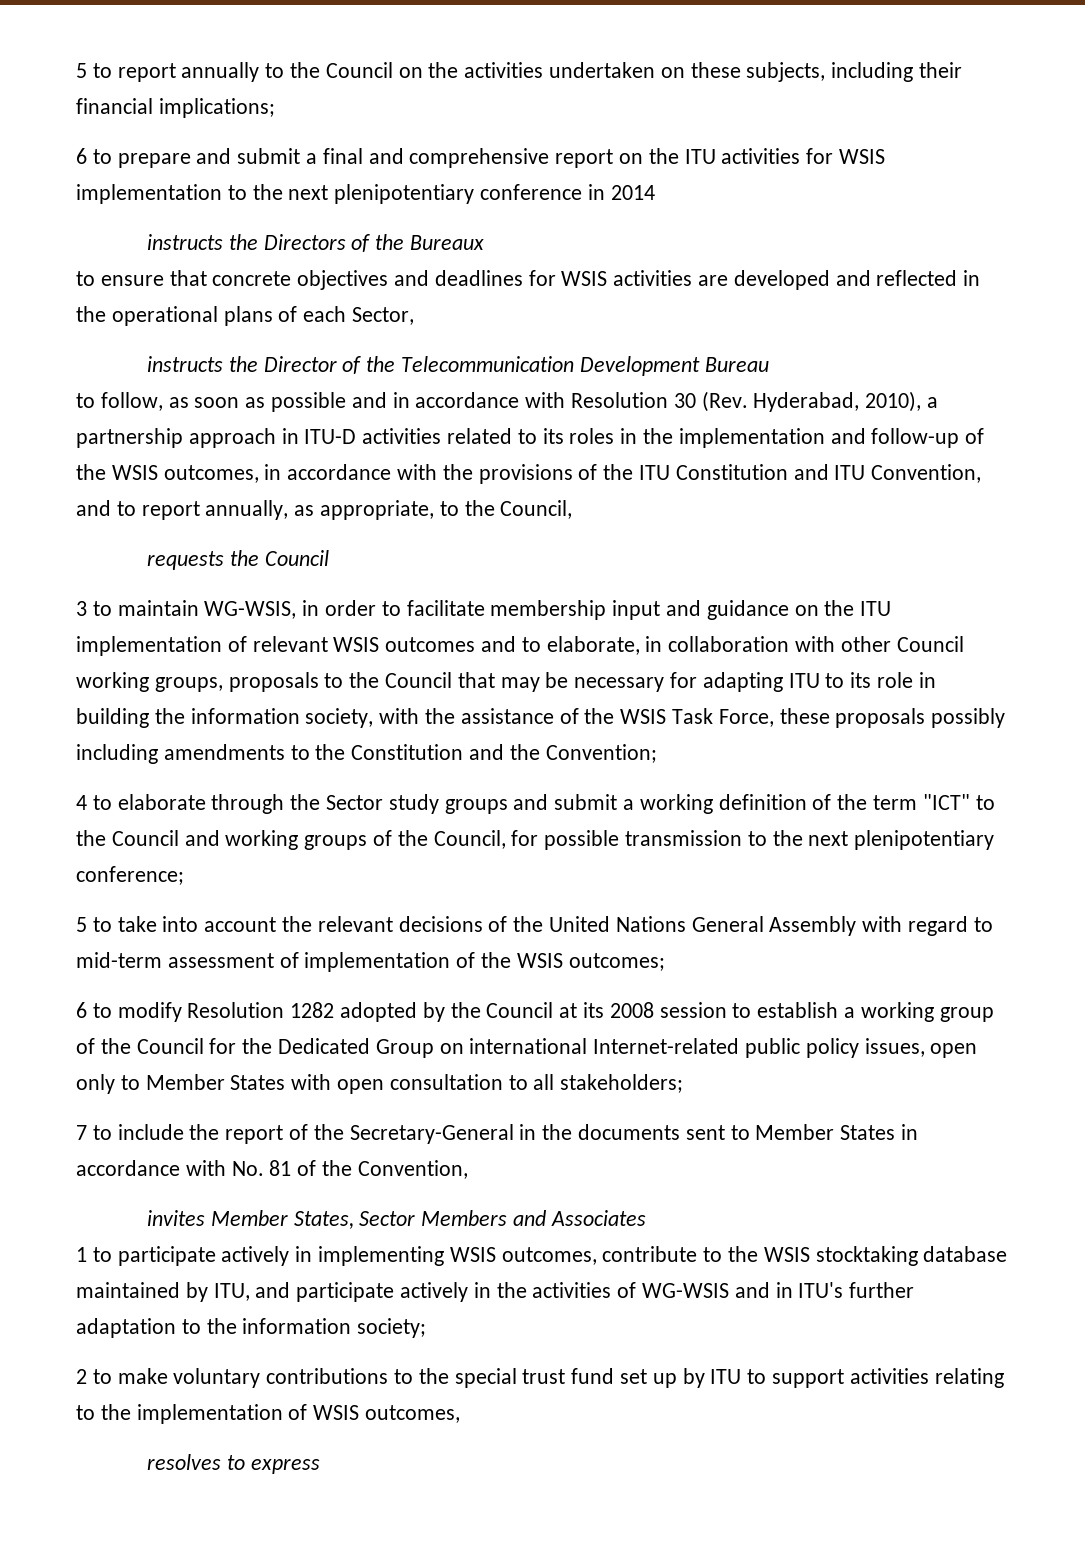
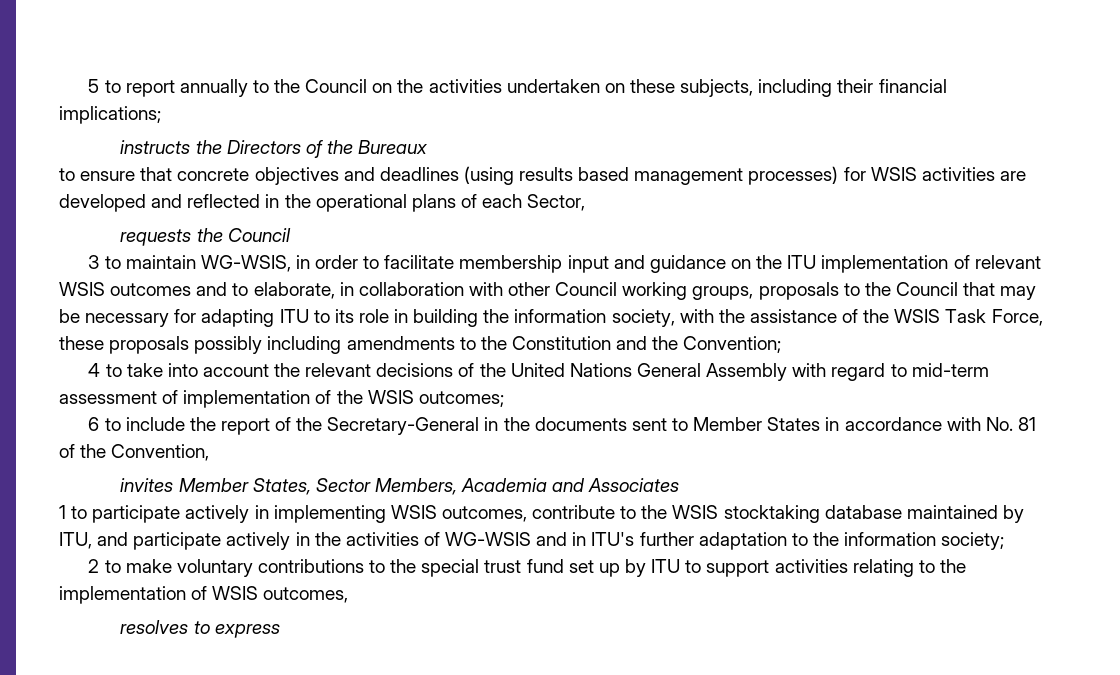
[76,148,886,168] [76,184,655,204] // 6 to prepare and submit a final and comprehensive report on the ITU activities for WSIS implementation to the next plenipotentiary conference in 2014 -> (161, 115) none
(523, 278) none -> [463,166,839,185] (using results based management processes)
[147,356,769,376] [76,391,939,412] [76,428,985,448] [76,464,982,484] [76,500,573,520] // instructs the Director of the Telecommunication Development Bureau // to follow, as soon as possible and in accordance with Resolution 30 (Rev. Hyderabad, 2010), a partnership approach in ITU-D activities related to its roles in the implementation and follow-up of the WSIS outcomes, in accordance with the provisions of the ITU Constitution and ITU Convention, and to report annually, as appropriate, to the Council, -> (586, 202) none
[117,794,995,814] [76,830,995,850] [76,866,184,885] [76,917,112,932] elaborate through the Sector study groups and submit a working definition of the term "ICT" to the Council and working groups of the Council, for possible transmission to the next plenipotentiary conference; // 5 to -> (122, 370) none
[117,1002,994,1022] [76,1038,978,1058] [76,1074,684,1094] [76,1125,112,1140] modify Resolution 1282 adopted by the Council at its 2008 session to establish a working group of the Council for the Dedicated Group on international Internet-related public policy issues, open only to Member States with open consultation to all stakeholders; // 7 to -> (121, 424) none
[421,1210,508,1226] Members -> [374,478,548,495] Members, Academia

